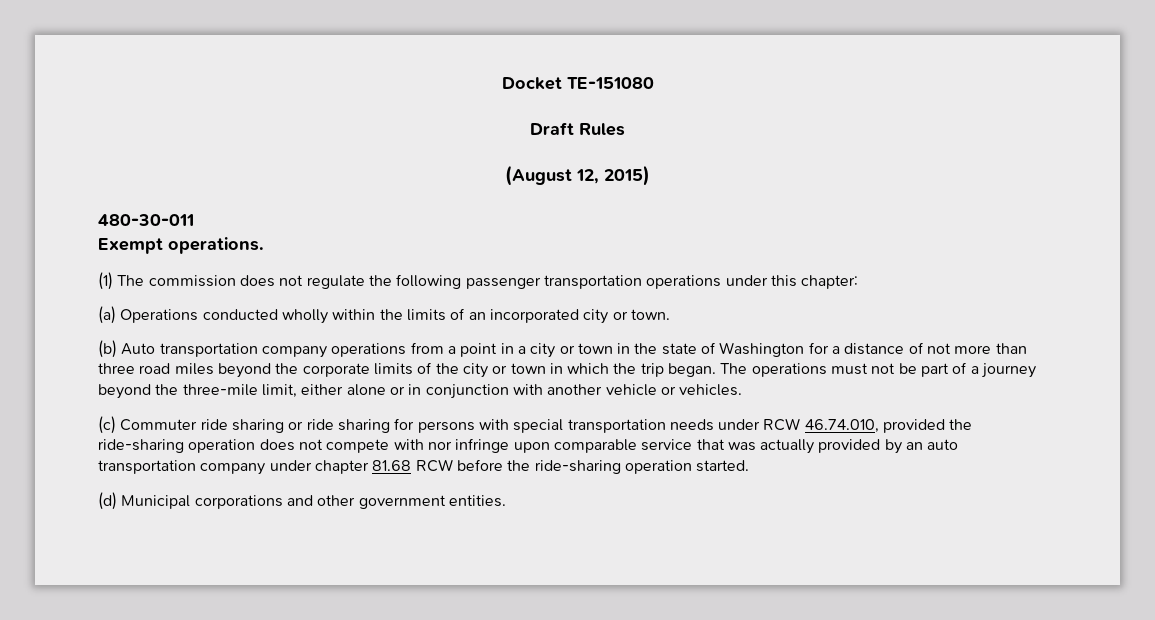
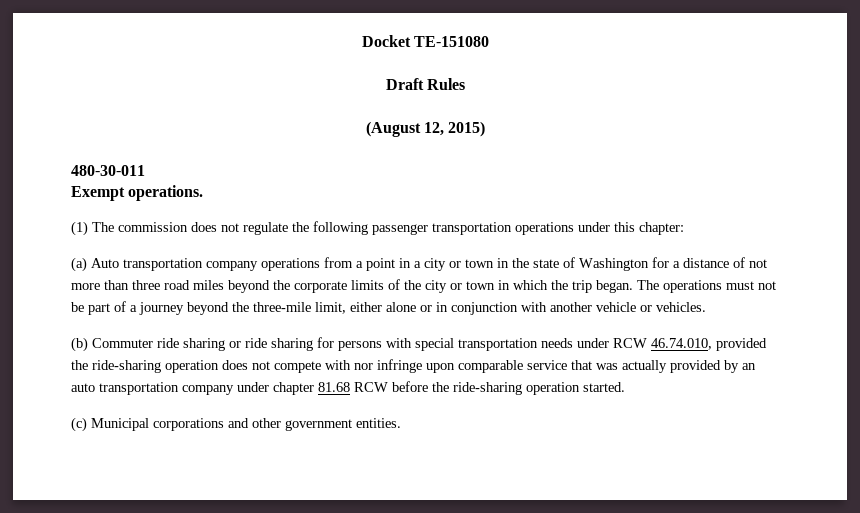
[120,308,670,324] [98,340,117,358] Operations conducted wholly within the limits of an incorporated city or town. // (b) -> (87, 264) none
[98,416,116,434] (c) -> [71,337,88,352] (b)
[98,492,117,510] (d) -> [71,417,87,432] (c)

